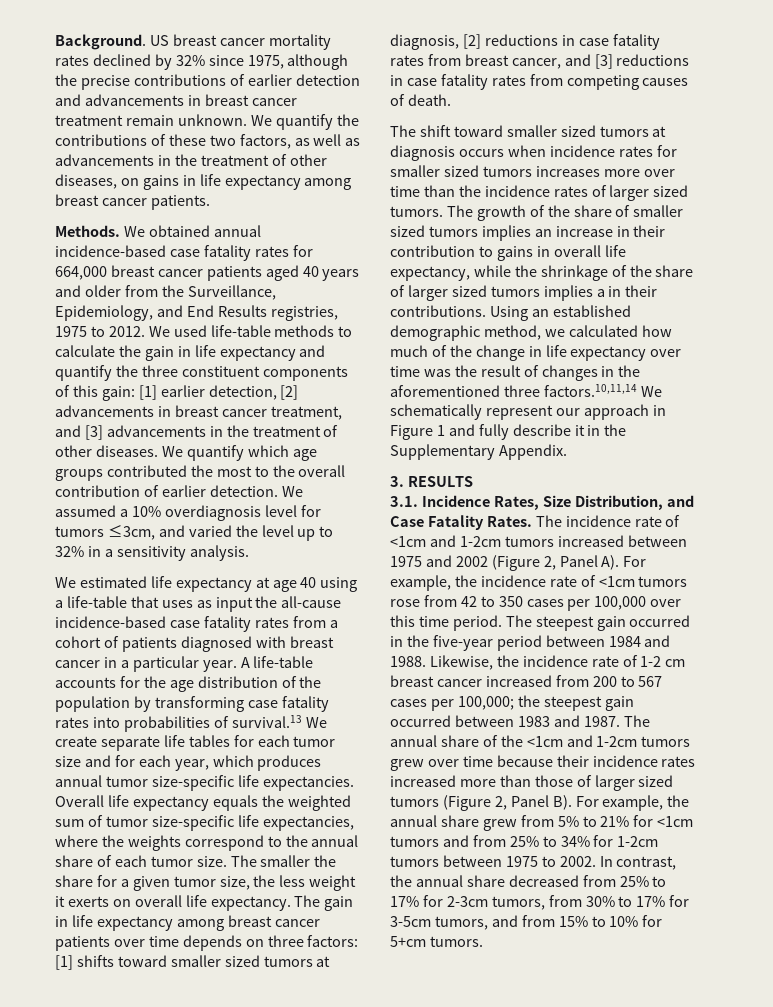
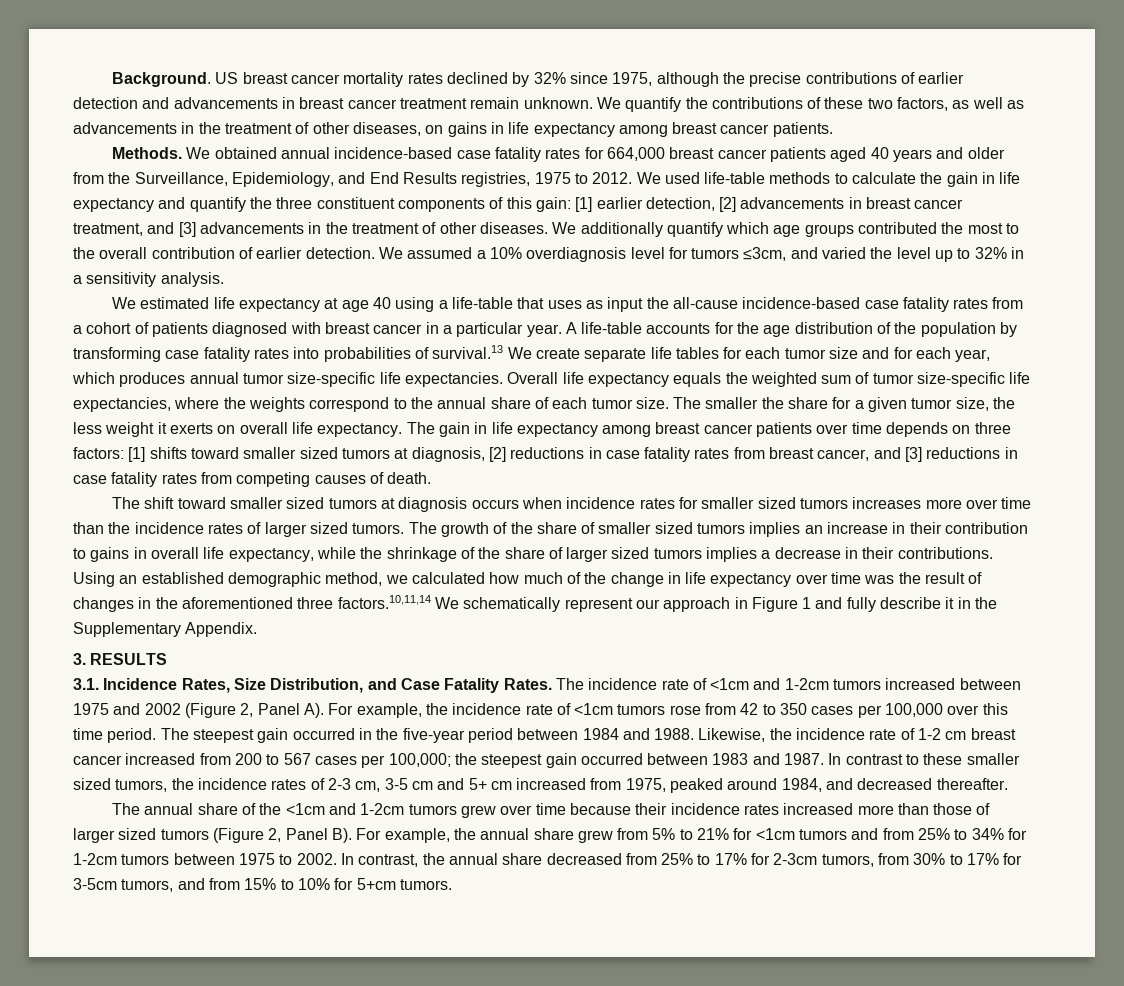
(183, 451) none -> [580,222,663,237] additionally
(605, 293) none -> [774,547,841,559] decrease
(620, 721) none -> [828,753,1020,765] [73,778,1008,793] In contrast to these smaller sized tumors, the incidence rates of 2-3 cm, 3-5 cm and 5+ cm increased from 1975, peaked around 1984, and decreased thereafter. //

